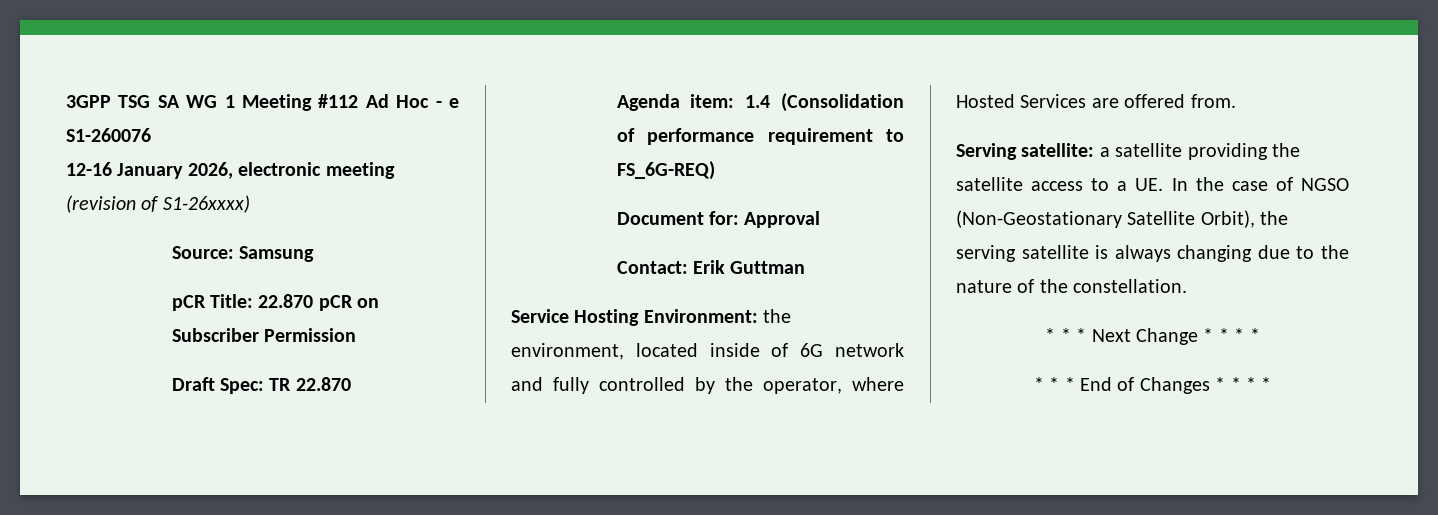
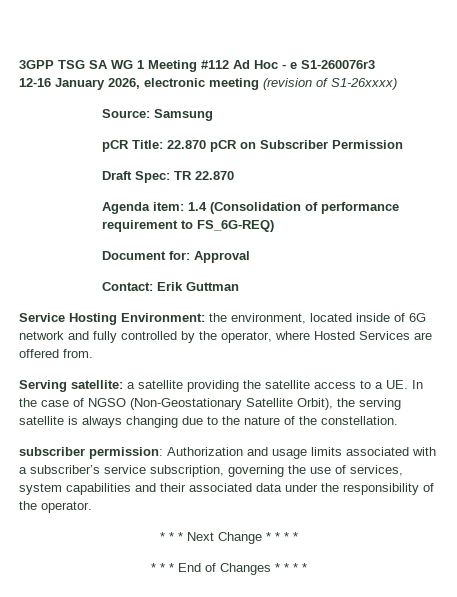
[66,128,151,142] S1-260076 -> [301,60,375,69] S1-260076r3
(1188, 286) none -> [19,447,436,459] [19,465,403,477] [19,483,434,495] [19,501,92,513] // subscriber permission: Authorization and usage limits associated with a subscriber’s service subscription, governing the use of services, system capabilities and their associated data under the responsibility of the operator.

